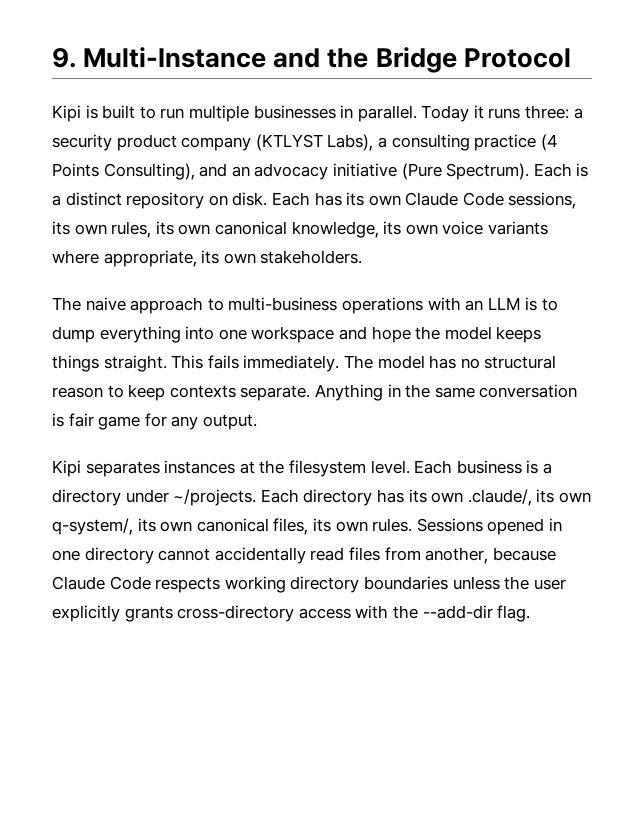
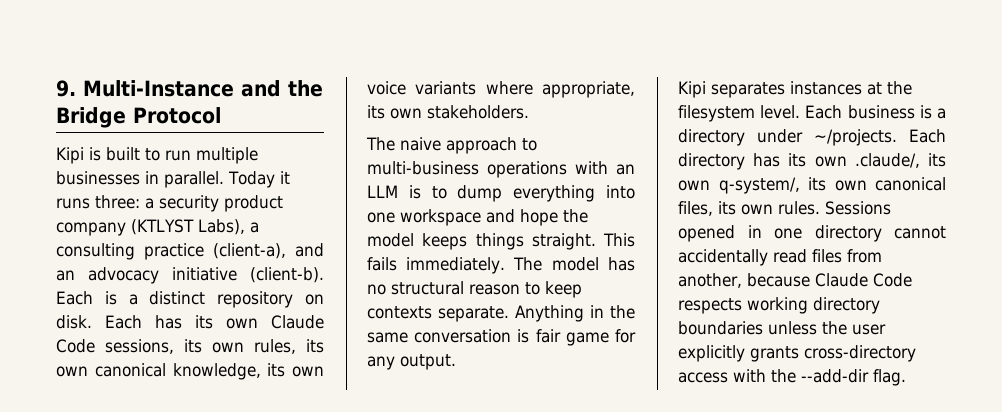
[540,134,558,151] [52,163,195,180] (4 Points Consulting), -> [213,243,286,259] (client-a),
[401,163,530,180] (Pure Spectrum). -> [250,267,324,283] (client-b).

